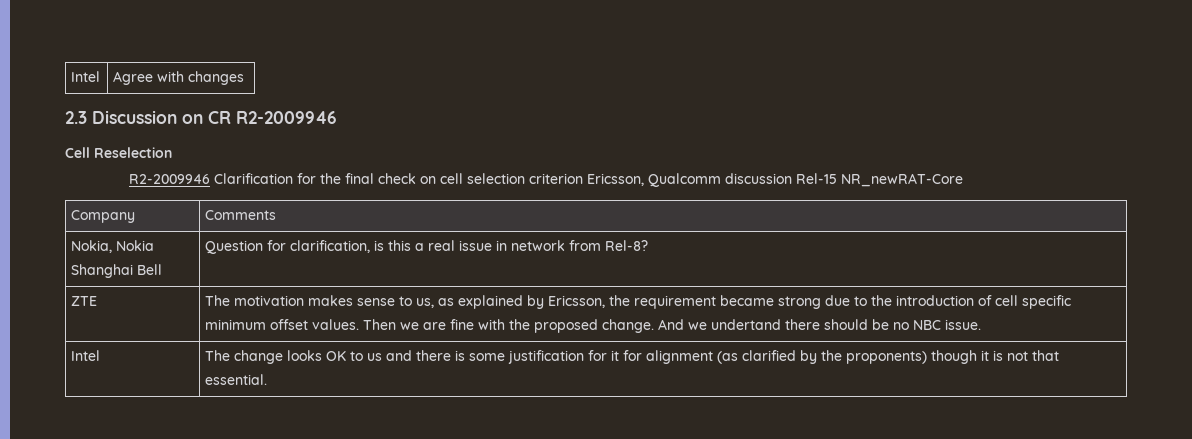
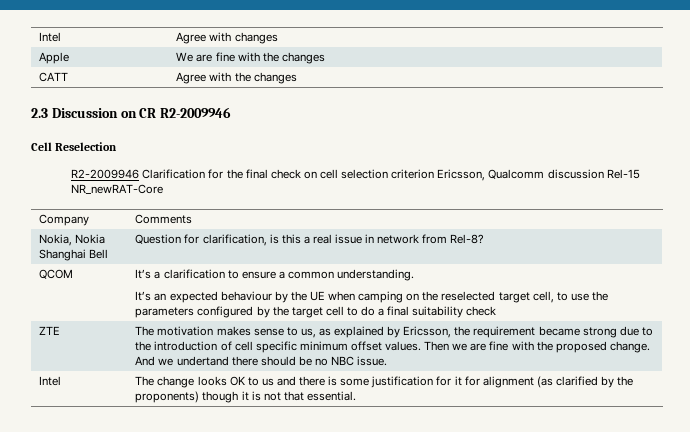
(245, 78) none -> [39,52,70,64] [176,52,325,64] [39,72,69,82] [176,72,297,84] // Apple | We are fine with the changes // CATT | Agree with the changes
(649, 245) none -> [39,269,74,279] [135,269,415,281] [135,291,609,303] [135,306,497,318] // QCOM | It’s a clarification to ensure a common understanding. // It’s an expected behaviour by the UE when camping on the reselected target cell, to use the parameters configured by the target cell to do a final suitability check

